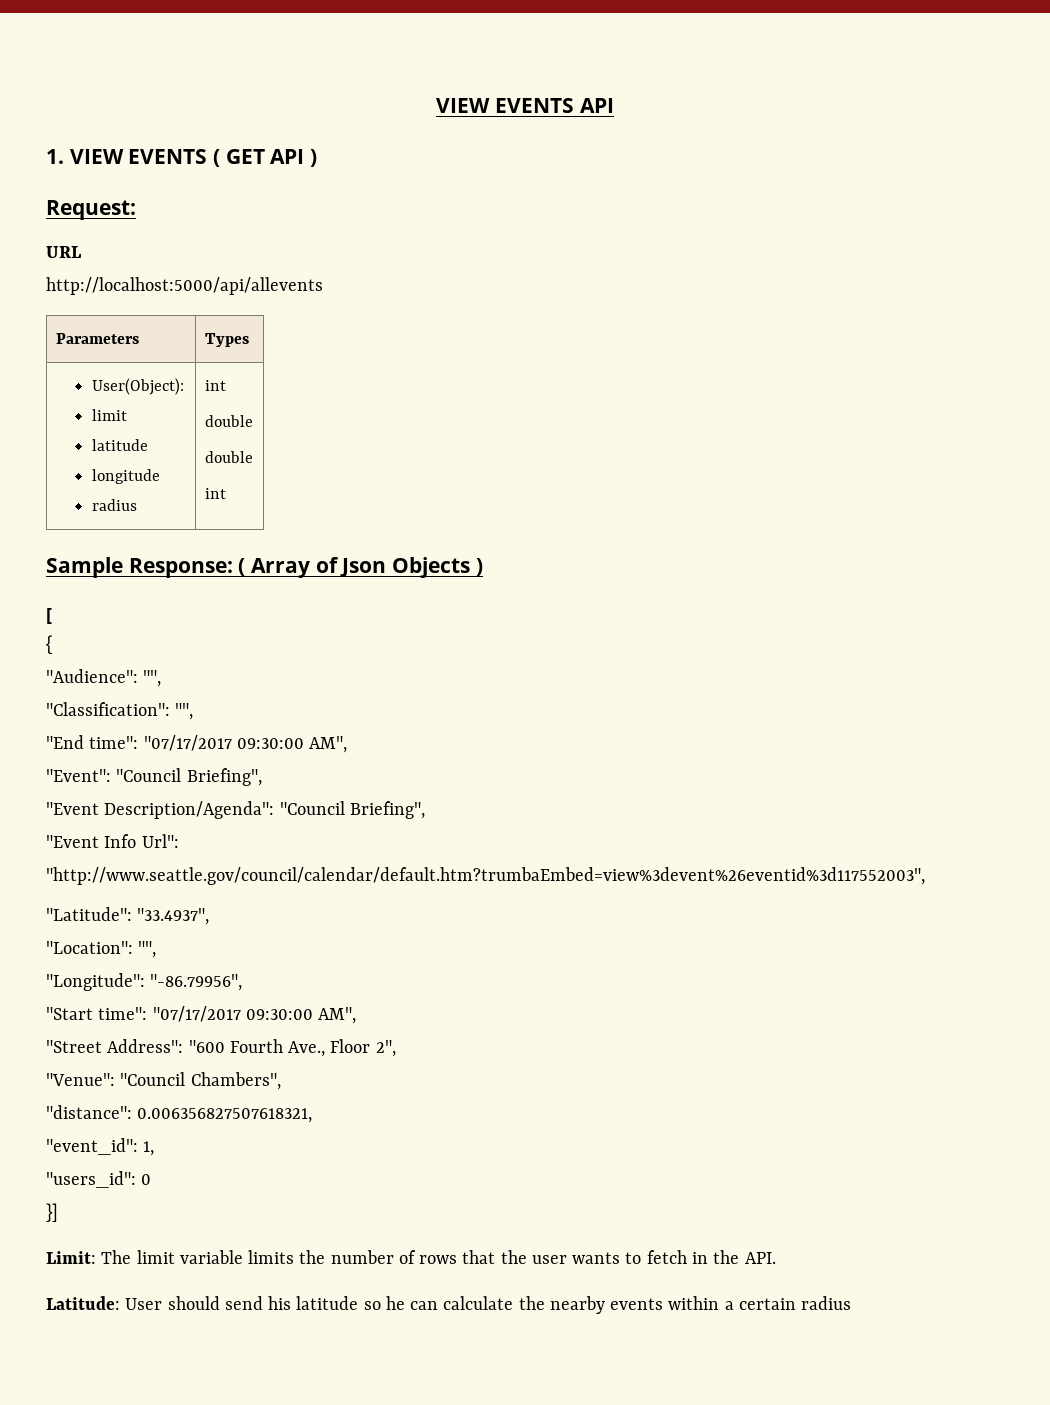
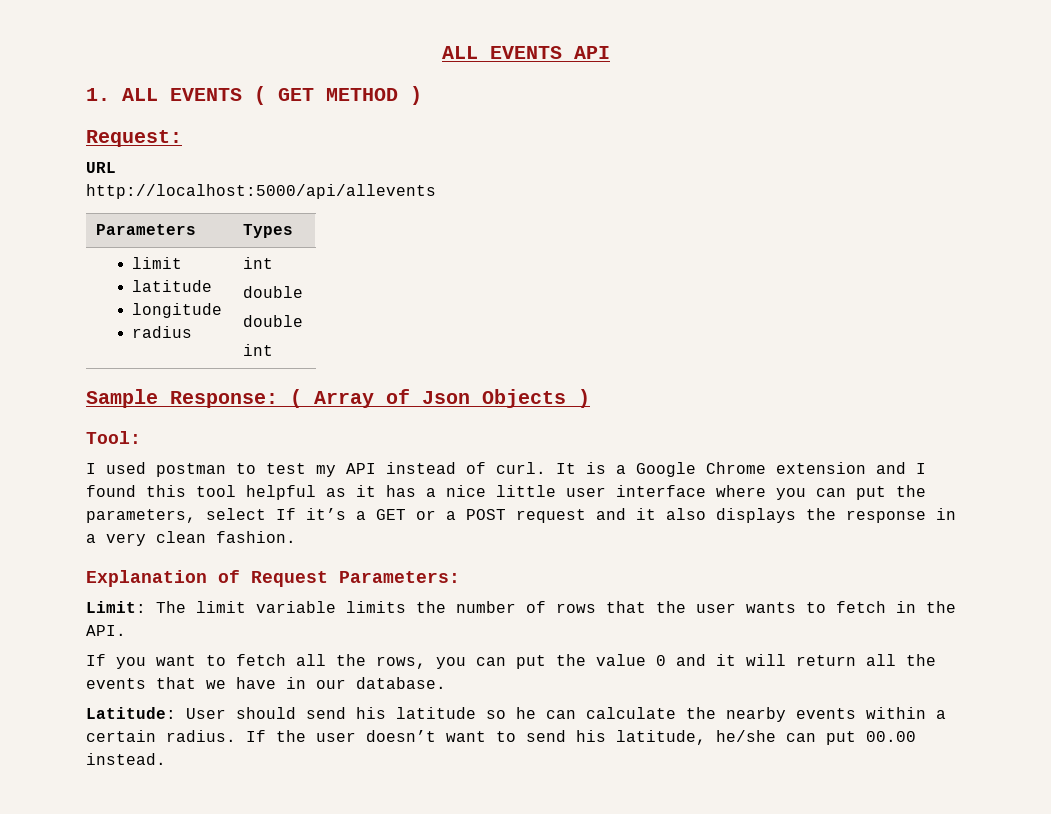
[436,98,491,113] VIEW -> [441,46,478,59] ALL
[69,149,124,164] VIEW -> [122,88,158,101] ALL
[270,149,305,164] API -> [326,88,398,101] METHOD
[92,378,185,395] User(Object): // -> (294, 231) none
[46,608,52,624] [46,635,53,654] [46,669,162,687] [46,702,194,720] [46,735,348,753] [46,768,262,786] [46,801,425,819] [46,834,179,848] [46,867,925,885] [46,907,210,925] [46,941,157,958] [46,973,243,991] [46,1006,357,1024] [46,1039,396,1057] [46,1072,281,1090] [46,1105,313,1123] [46,1138,155,1156] [46,1171,152,1188] [46,1203,58,1222] [ // { // "Audience": "", // "Classification": "", // "End time": "07/17/2017 09:30:00 AM", // "Event": "Council Briefing", // "Event Description/Agenda": "Council Briefing", // "Event Info Url": "http://www.seattle.gov/council/calendar/default.htm?trumbaEmbed=view%3devent%26eventid%3d117552003", // "Latitude": "33.4937", // "Location": "", // "Longitude": "-86.79956", // "Start time": "07/17/2017 09:30:00 AM", // "Street Address": "600 Fourth Ave., Floor 2", // "Venue": "Council Chambers", // "distance": 0.006356827507618321, // "event_id": 1, // "users_id": 0 // }] -> [86,431,141,444] [86,462,926,477] [86,485,926,500] [86,508,956,523] [86,531,296,546] [86,570,460,587] Tool: // I used postman to test my API instead of curl. It is a Google Chrome extension and I found this tool helpful as it has a nice little user interface where you can put the parameters, select If it’s a GET or a POST request and it also displays the response in a very clean fashion. // Explanation of Request Parameters:
(776, 1258) none -> [86,654,936,669] [86,677,446,689] // If you want to fetch all the rows, you can put the value 0 and it will return all the events that we have in our database.
[801,1296,852,1310] radius -> [166,730,916,745] [86,753,166,765] radius. If the user doesn’t want to send his latitude, he/she can put 00.00 instead.

